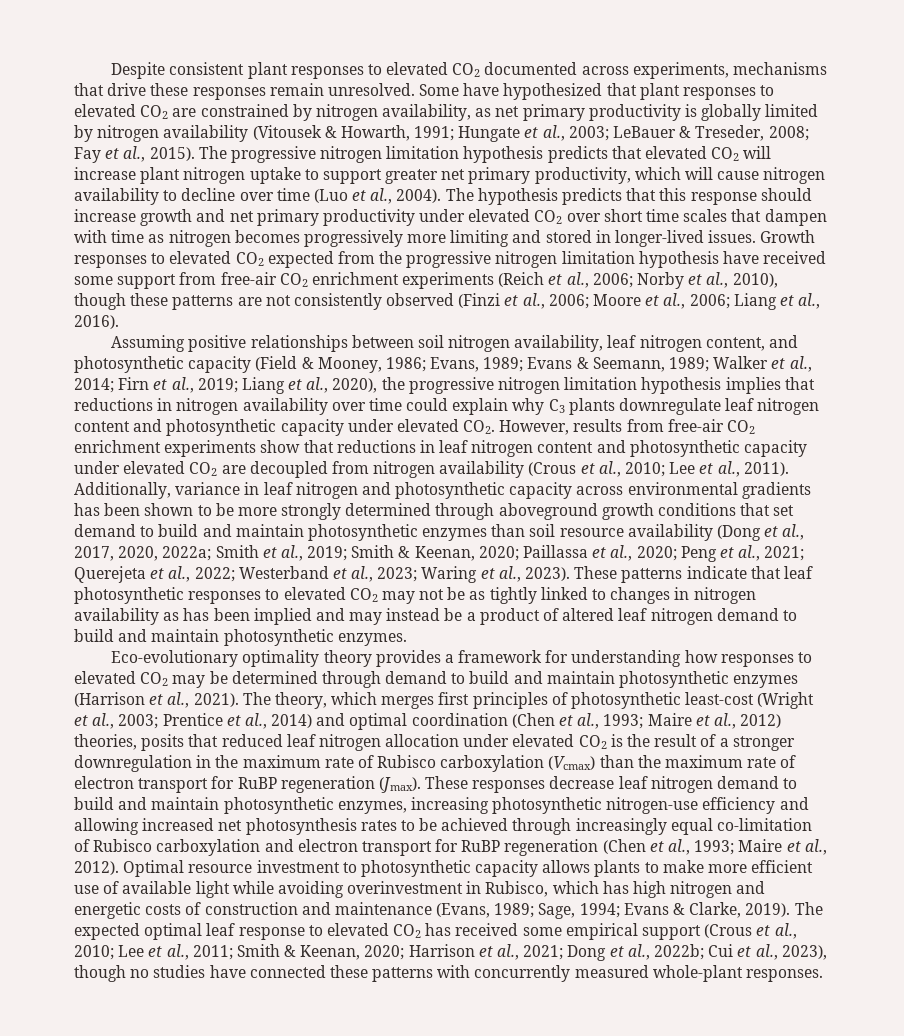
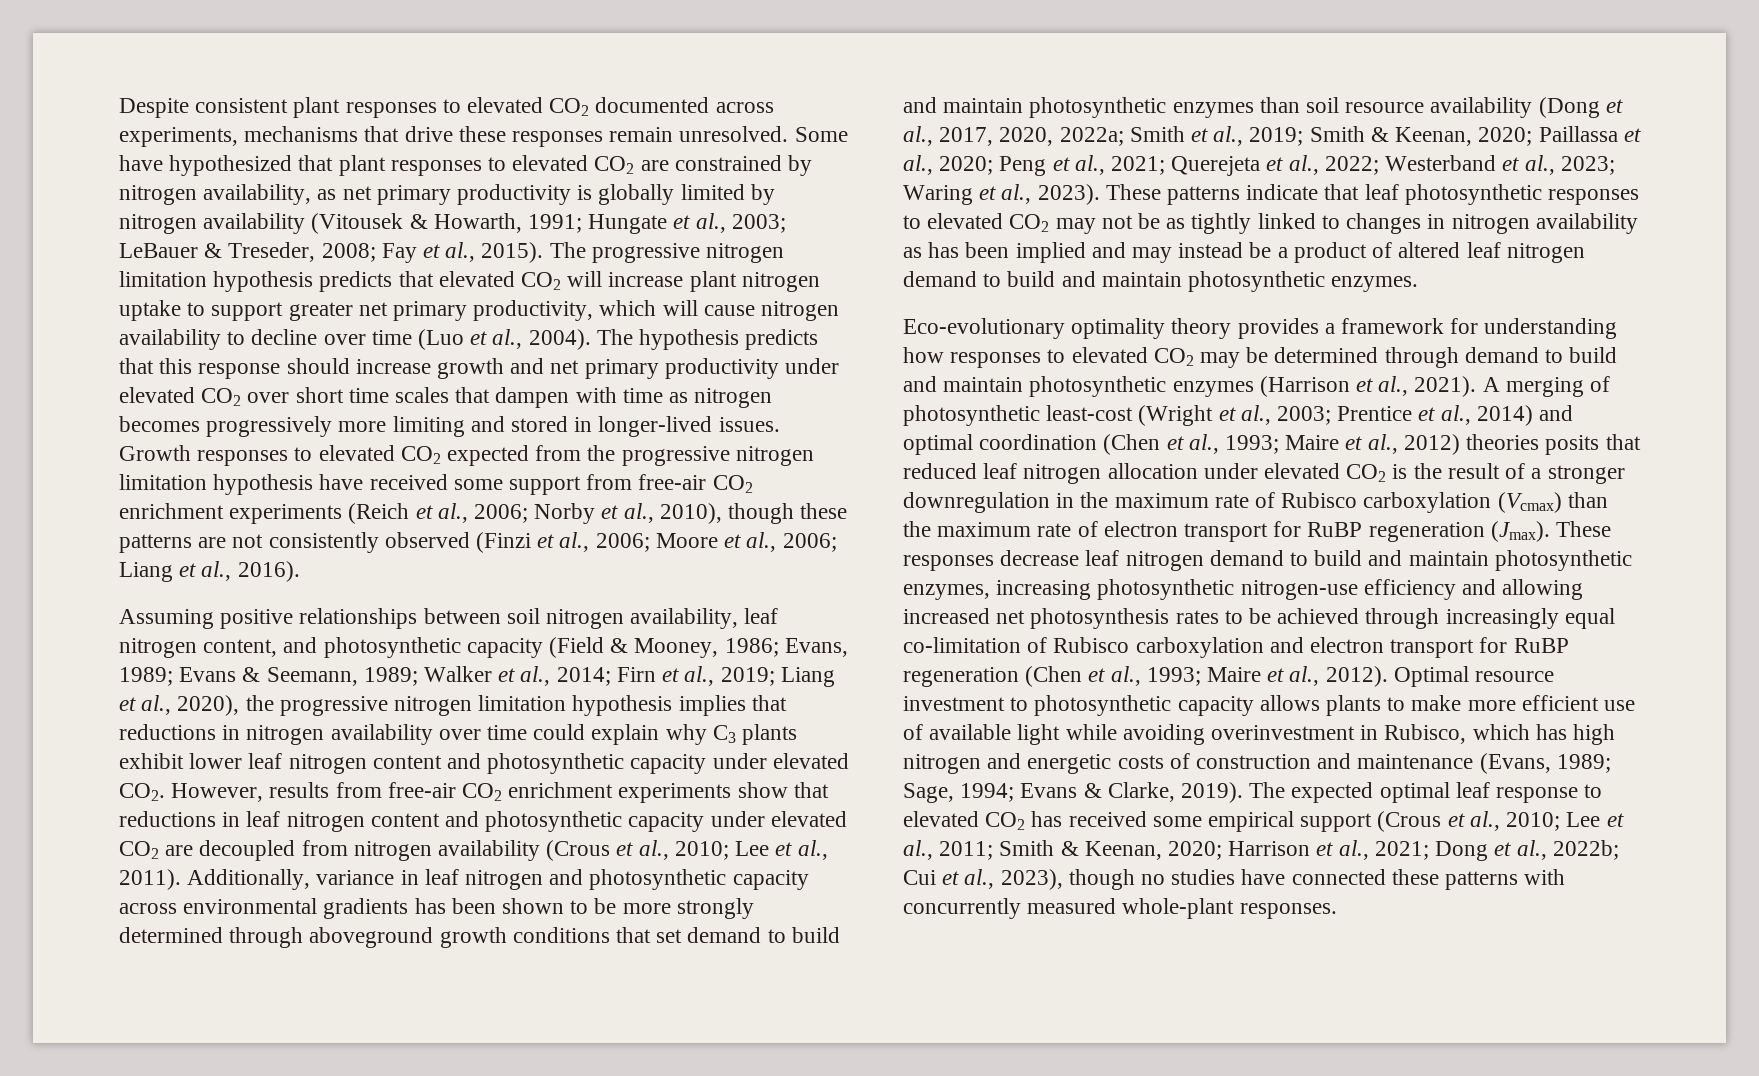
[619,398,722,415] downregulate -> [119,753,243,769] exhibit lower
[242,692,548,709] The theory, which merges first principles -> [1482,377,1584,397] A merging
[74,734,137,750] theories, -> [1466,434,1540,450] theories

